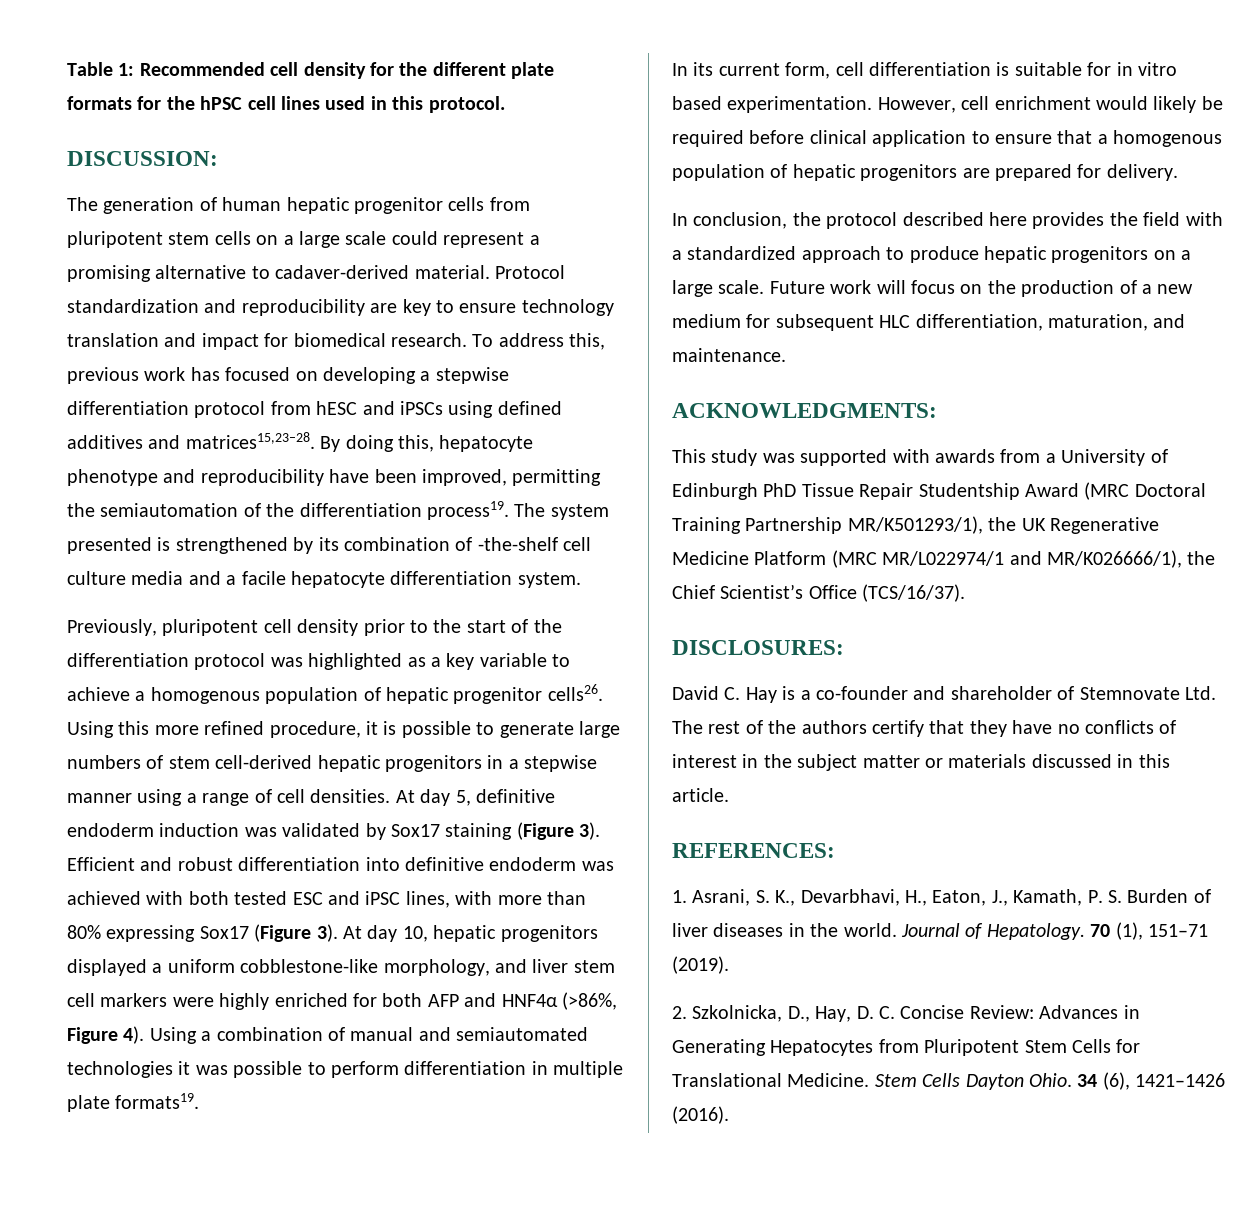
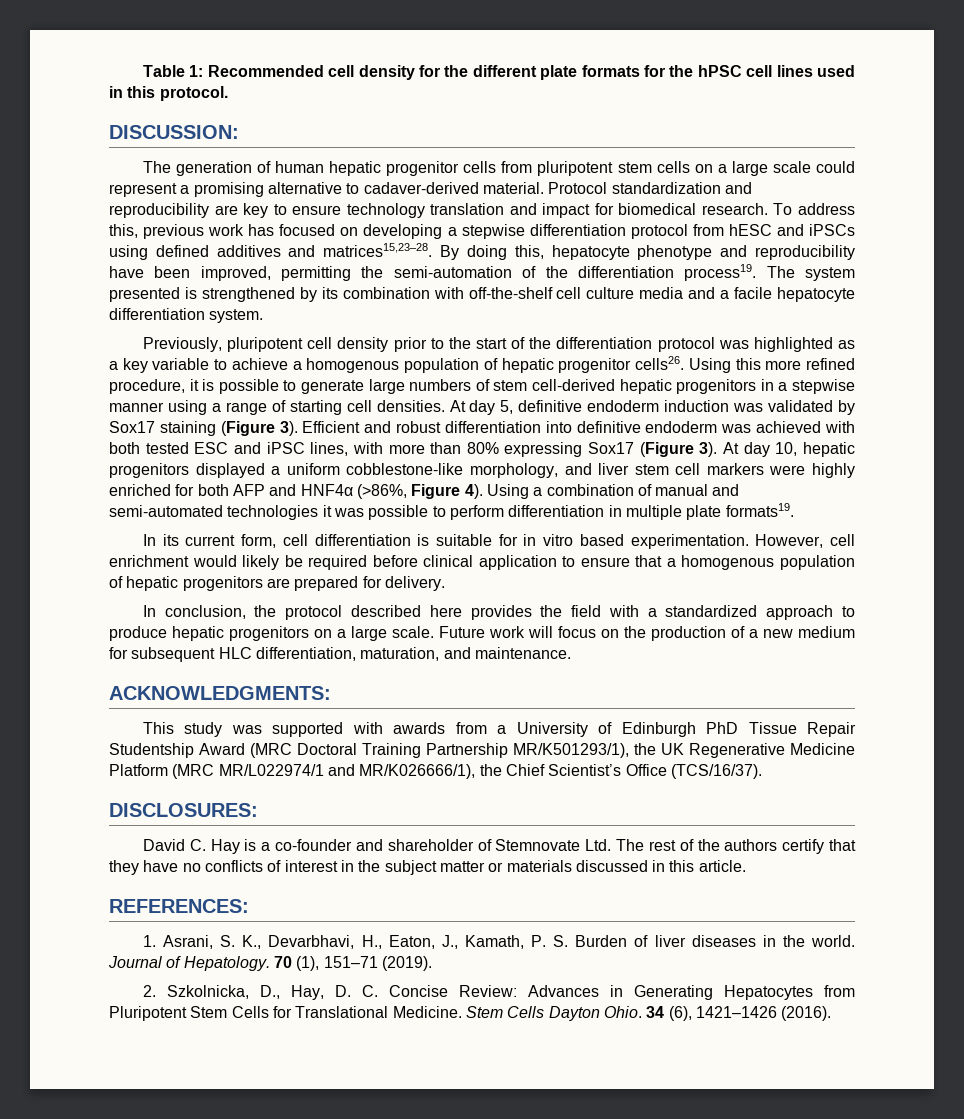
[100,503,239,517] semiautomation -> [393,266,512,278] semi-automation
[455,537,558,551] of -the-shelf -> [433,287,553,299] with off-the-shelf
(272, 796) none -> [289,400,342,415] starting
[456,1027,589,1041] semiautomated -> [109,505,223,517] semi-automated

